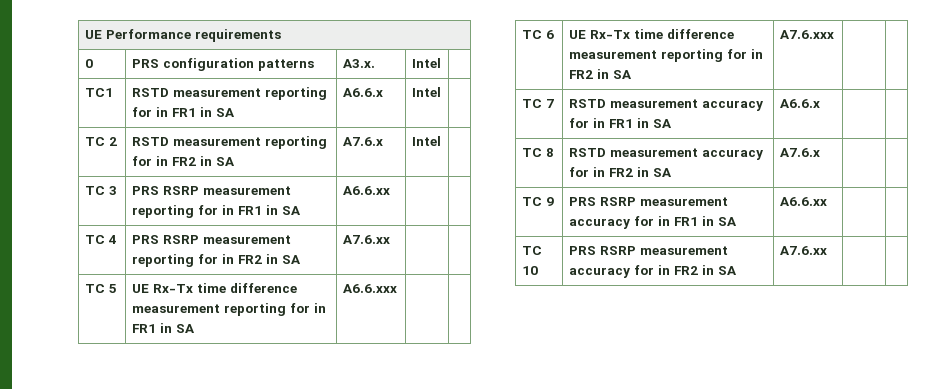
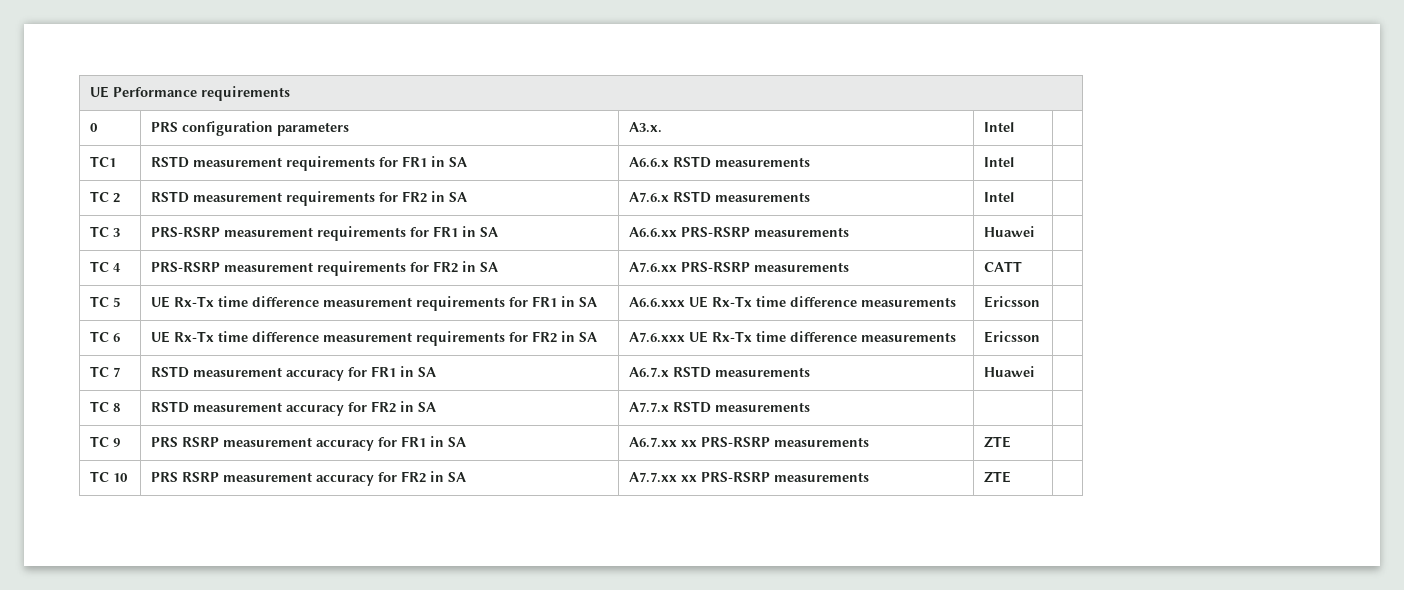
[257,59,314,71] patterns -> [276,122,349,136] parameters
[264,87,327,100] [131,107,235,117] [342,88,383,97] reporting for in FR1 in SA | A6.6.x -> [285,156,467,171] [628,156,810,168] requirements for FR1 in SA | A6.6.x RSTD measurements
[264,136,327,149] [131,156,235,166] [342,137,383,146] reporting for in FR2 in SA | A7.6.x -> [285,191,467,206] [628,191,810,203] requirements for FR2 in SA | A7.6.x RSTD measurements
[131,186,291,195] [131,205,301,218] [342,186,390,195] PRS RSRP measurement reporting for in FR1 in SA | A6.6.xx | -> [150,226,498,241] [628,227,849,238] [983,226,1035,237] PRS-RSRP measurement requirements for FR1 in SA | A6.6.xx PRS-RSRP measurements | Huawei
[131,235,291,244] [131,254,301,267] [342,235,390,244] PRS RSRP measurement reporting for in FR2 in SA | A7.6.xx | -> [150,261,498,276] [628,262,849,273] [983,261,1022,272] PRS-RSRP measurement requirements for FR2 in SA | A7.6.xx PRS-RSRP measurements | CATT
[223,303,326,316] reporting for in -> [415,296,528,311] requirements for
(397, 288) | -> [688,296,956,308] [983,296,1040,308] UE Rx-Tx time difference measurements | Ericsson
[660,49,763,62] reporting for in -> [415,331,528,346] requirements for
(834, 34) | -> [688,331,956,343] [983,331,1040,343] UE Rx-Tx time difference measurements | Ericsson
[592,118,672,128] [779,99,820,108] in FR1 in SA | A6.6.x | -> [370,366,436,377] [628,366,810,378] [983,366,1035,377] FR1 in SA | A6.7.x RSTD measurements | Huawei
[592,167,672,177] [779,148,820,157] in FR2 in SA | A7.6.x -> [370,401,436,413] [628,401,810,413] FR2 in SA | A7.7.x RSTD measurements
[657,216,737,226] [779,197,827,206] in FR1 in SA | A6.6.xx | -> [400,436,466,447] [628,437,869,448] [983,436,1011,448] FR1 in SA | A6.7.xx xx PRS-RSRP measurements | ZTE
[657,265,737,275] [779,246,827,255] in FR2 in SA | A7.6.xx | -> [400,471,466,483] [628,472,869,483] [983,471,1011,483] FR2 in SA | A7.7.xx xx PRS-RSRP measurements | ZTE

